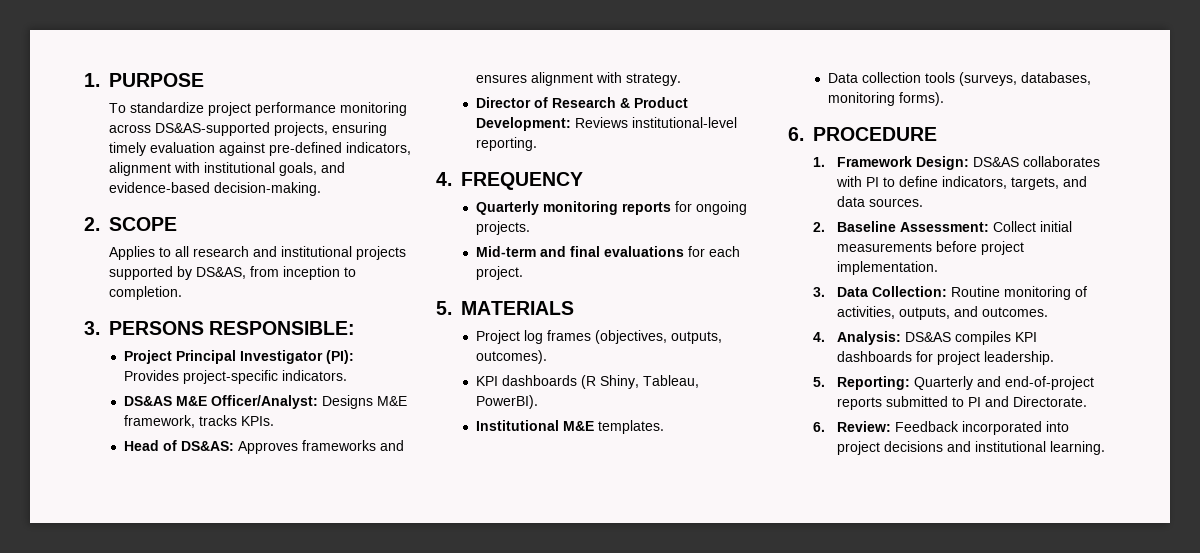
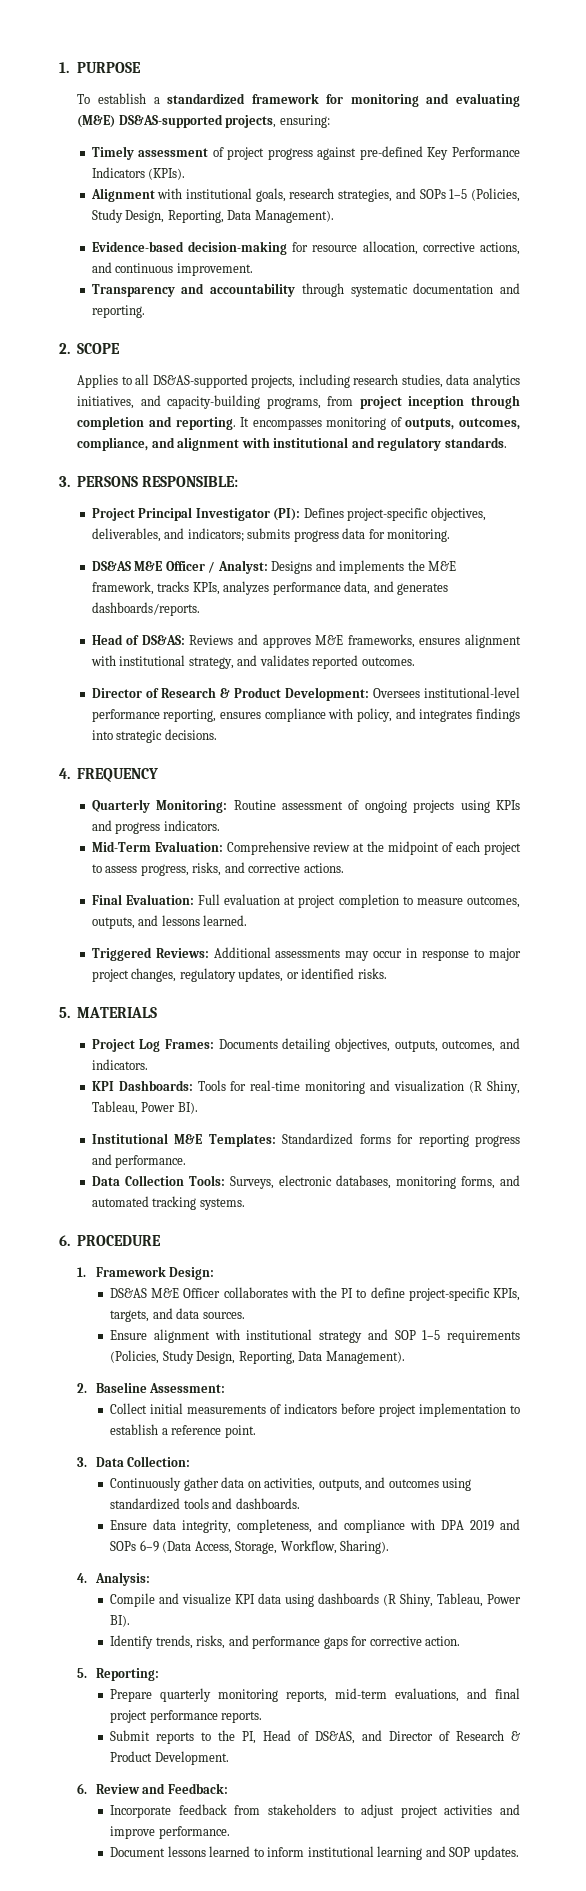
[129,102,407,116] [108,122,387,136] [108,142,411,156] [108,162,345,176] [108,182,321,196] standardize project performance monitoring across DS&AS-supported projects, ensuring timely evaluation against pre-defined indicators, alignment with institutional goals, and evidence-based decision-making. -> [97,93,520,107] [77,114,330,128] [91,146,520,160] [91,167,186,180] [90,188,520,202] [91,209,334,223] [91,241,520,255] [91,262,253,276] [91,283,520,297] [91,305,145,318] establish a standardized framework for monitoring and evaluating (M&E) DS&AS-supported projects, ensuring: // Timely assessment of project progress against pre-defined Key Performance Indicators (KPIs). // Alignment with institutional goals, research strategies, and SOPs 1–5 (Policies, Study Design, Reporting, Data Management). // Evidence-based decision-making for resource allocation, corrective actions, and continuous improvement. // Transparency and accountability through systematic documentation and reporting.
[192,246,406,260] [108,266,356,280] [108,286,182,300] research and institutional projects supported by DS&AS, from inception to completion. -> [152,374,520,388] [77,395,520,409] [77,416,520,430] [77,437,507,451] DS&AS-supported projects, including research studies, data analytics initiatives, and capacity-building programs, from project inception through completion and reporting. It encompasses monitoring of outputs, outcomes, compliance, and alignment with institutional and regulatory standards.
[123,370,347,384] [123,395,407,409] [123,415,274,428] [123,440,404,454] [475,72,681,86] Provides project-specific indicators. // DS&AS M&E Officer/Analyst: Designs M&E framework, tracks KPIs. // Head of DS&AS: Approves frameworks and ensures alignment with strategy. -> [303,507,486,521] [91,528,451,542] [91,560,457,574] [91,581,449,595] [91,602,200,616] [91,634,521,648] [90,655,415,669] Defines project-specific objectives, deliverables, and indicators; submits progress data for monitoring. // DS&AS M&E Officer / Analyst: Designs and implements the M&E framework, tracks KPIs, analyzes performance data, and generates dashboards/reports. // Head of DS&AS: Reviews and approves M&E frameworks, ensures alignment with institutional strategy, and validates reported outcomes.
[574,117,737,128] [475,137,537,151] [436,172,583,190] [475,201,747,215] [475,221,530,235] [475,246,740,257] [475,266,523,280] [436,301,574,315] [475,330,722,344] [475,350,547,364] [475,375,699,389] [475,395,538,409] Reviews institutional-level reporting. // 4. FREQUENCY // Quarterly monitoring reports for ongoing projects. // Mid-term and final evaluations for each project. // 5. MATERIALS // Project log frames (objectives, outputs, outcomes). // KPI dashboards (R Shiny, Tableau, PowerBI). -> [372,687,520,698] [91,708,521,722] [91,729,217,743] [59,768,159,782] [91,799,521,813] [91,820,220,834] [91,841,521,855] [91,862,344,876] [91,894,520,908] [91,915,248,929] [91,947,521,961] [91,968,387,982] [59,1007,158,1018] [91,1038,520,1052] [91,1059,148,1070] [91,1080,520,1094] [91,1101,198,1115] Oversees institutional-level performance reporting, ensures compliance with policy, and integrates findings into strategic decisions. // 4. FREQUENCY // Quarterly Monitoring: Routine assessment of ongoing projects using KPIs and progress indicators. // Mid-Term Evaluation: Comprehensive review at the midpoint of each project to assess progress, risks, and corrective actions. // Final Evaluation: Full evaluation at project completion to measure outcomes, outputs, and lessons learned. // Triggered Reviews: Additional assessments may occur in response to major project changes, regulatory updates, or identified risks. // 5. MATERIALS // Project Log Frames: Documents detailing objectives, outputs, outcomes, and indicators. // KPI Dashboards: Tools for real-time monitoring and visualization (R Shiny, Tableau, Power BI).
[597,420,664,434] [827,72,1091,86] [827,92,944,106] templates. // Data collection tools (surveys, databases, monitoring forms). -> [208,1133,520,1147] [91,1154,187,1168] [91,1175,520,1189] [91,1196,245,1210] Templates: Standardized forms for reporting progress and performance. // Data Collection Tools: Surveys, electronic databases, monitoring forms, and automated tracking systems.
[973,157,1020,167] DS&AS -> [110,1288,221,1298] // DS&AS M&E Officer
(863, 181) none -> [320,1287,338,1298] the
[942,176,1008,189] indicators, -> [408,1288,520,1301] project-specific KPIs,
(924, 202) none -> [110,1329,520,1343] [110,1350,405,1364] // Ensure alignment with institutional strategy and SOP 1–5 requirements (Policies, Study Design, Reporting, Data Management).
(990, 227) none -> (226, 1388) //
[936,241,1025,255] [837,261,939,275] [812,286,1088,300] [837,306,1049,320] [812,331,1038,345] [837,351,1055,365] [812,376,1095,390] [837,396,1088,410] [812,421,1070,435] [837,441,1106,455] before project implementation. // 3. Data Collection: Routine monitoring of activities, outputs, and outcomes. // 4. Analysis: DS&AS compiles KPI dashboards for project leadership. // 5. Reporting: Quarterly and end-of-project reports submitted to PI and Directorate. // 6. Review: Feedback incorporated into project decisions and institutional learning. -> [270,1403,520,1417] [110,1424,256,1438] [77,1456,191,1467] [110,1477,472,1491] [110,1498,300,1510] [110,1519,520,1533] [110,1540,390,1554] [77,1572,150,1586] [110,1593,521,1607] [110,1615,131,1627] [110,1635,461,1649] [77,1668,159,1681] [110,1688,520,1702] [110,1710,263,1723] [110,1730,520,1744] [110,1751,229,1765] [77,1783,228,1794] [110,1804,520,1818] [110,1826,230,1839] [110,1846,519,1860] of indicators before project implementation to establish a reference point. // 3. Data Collection: // Continuously gather data on activities, outputs, and outcomes using standardized tools and dashboards. // Ensure data integrity, completeness, and compliance with DPA 2019 and SOPs 6–9 (Data Access, Storage, Workflow, Sharing). // 4. Analysis: // Compile and visualize KPI data using dashboards (R Shiny, Tableau, Power BI). // Identify trends, risks, and performance gaps for corrective action. // 5. Reporting: // Prepare quarterly monitoring reports, mid-term evaluations, and final project performance reports. // Submit reports to the PI, Head of DS&AS, and Director of Research & Product Development. // 6. Review and Feedback: // Incorporate feedback from stakeholders to adjust project activities and improve performance. // Document lessons learned to inform institutional learning and SOP updates.

